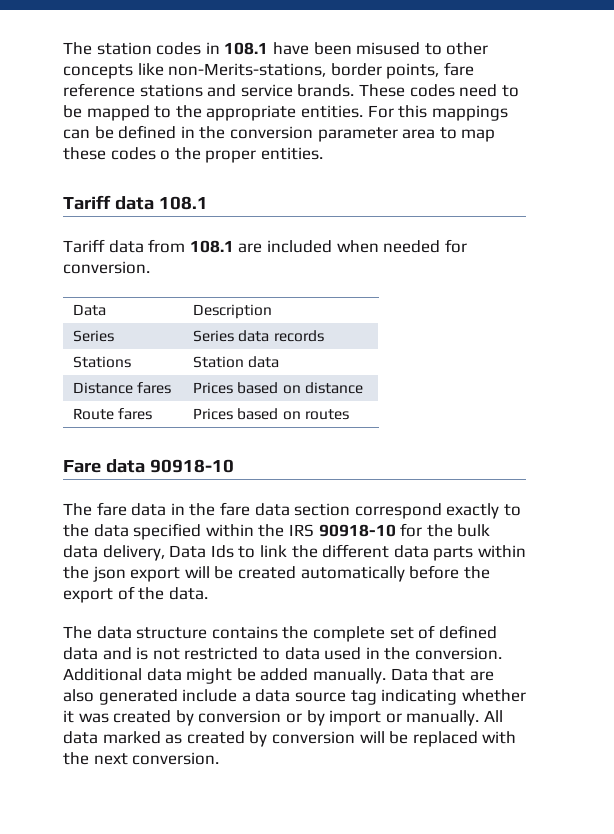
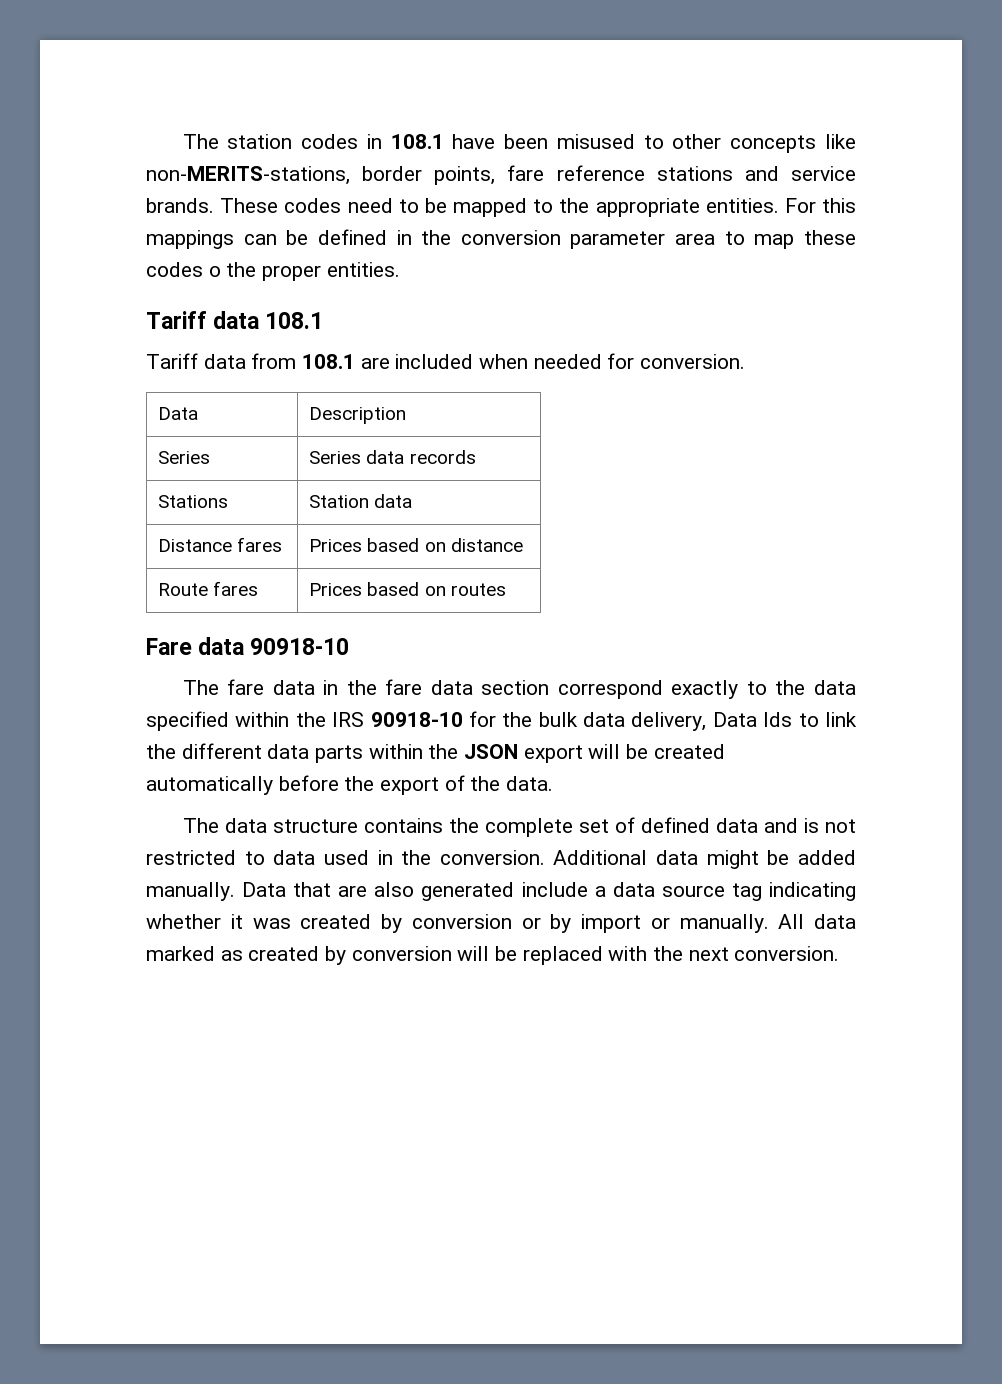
[168,63,327,77] non-Merits-stations, -> [146,166,350,185] non-MERITS-stations,
[92,566,126,582] json -> [464,744,519,759] JSON

